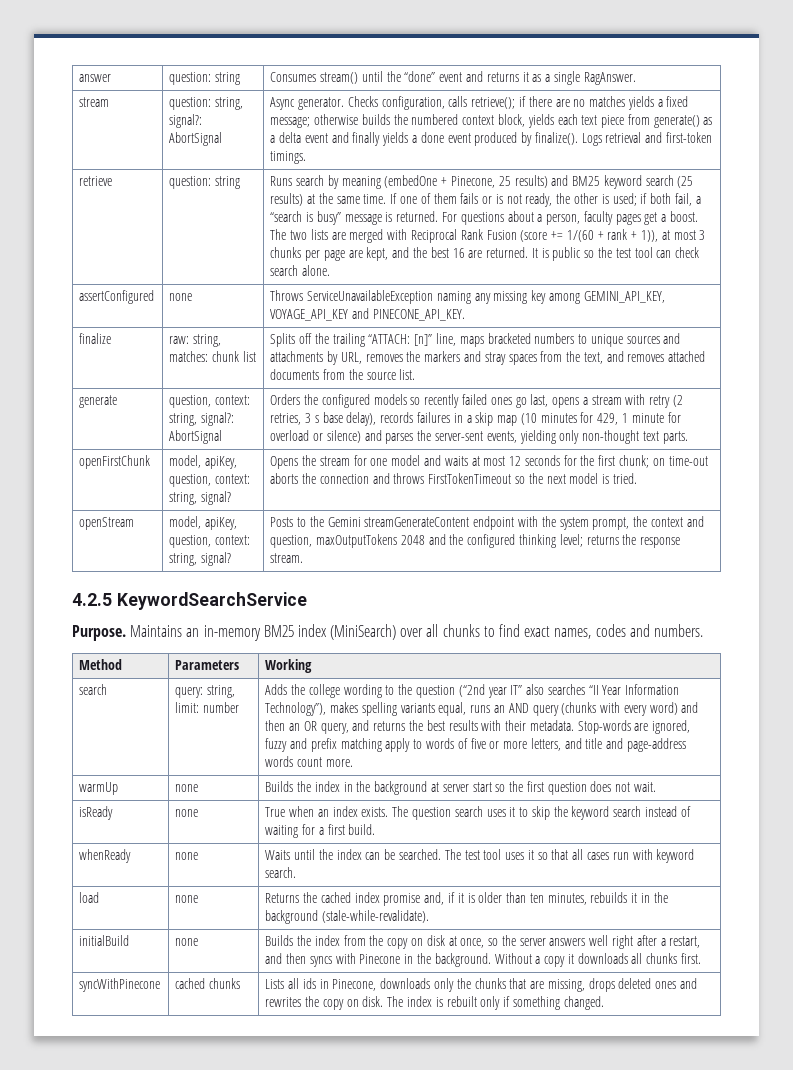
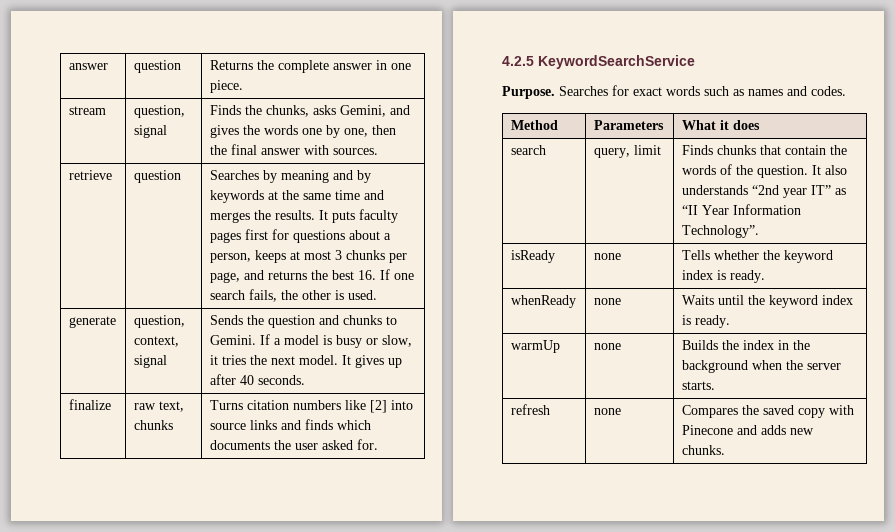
[169,72,241,85] [270,71,636,85] [79,97,110,107] [169,97,244,110] [169,114,203,128] [169,132,223,146] [270,96,689,110] [270,114,713,128] [270,132,713,146] [270,151,307,164] [79,176,113,186] [169,176,241,189] [270,175,694,189] [270,193,701,207] [270,211,699,225] [270,229,659,243] question: string | Consumes stream() until the “done” event and returns it as a single RagAnswer. // stream | question: string, signal?: AbortSignal | Async generator. Checks configuration, calls retrieve(); if there are no matches yields a fixed message; otherwise builds the numbered context block, yields each text piece from generate() as a delta event and finally yields a done event produced by finalize(). Logs retrieval and first-token timings. // retrieve | question: string | Runs search by meaning (embedOne + Pinecone, 25 results) and BM25 keyword search (25 results) at the same time. If one of them fails or is not ready, the other is used; if both fail, a “search is busy” message is returned. For questions about a person, faculty pages get a boost. The two lists are merged with Reciprocal Rank Fusion (score += 1/(60 + rank + 1)), -> [133,60,181,73] [209,60,411,73] [209,80,243,93] [68,106,106,115] [133,105,185,118] [133,125,167,138] [209,105,410,117] [209,125,396,138] [209,144,378,155] [68,170,112,180] [133,170,181,183] [209,170,371,183] [209,190,384,203] [209,209,398,223] [209,229,391,243] [209,250,286,263] question | Returns the complete answer in one piece. // stream | question, signal | Finds the chunks, asks Gemini, and gives the words one by one, then the final answer with sources. // retrieve | question | Searches by meaning and by keywords at the same time and merges the results. It puts faculty pages first for questions about a person, keeps
[323,247,700,261] [270,265,331,276] [79,290,155,304] [169,293,193,301] [270,290,665,304] [270,308,465,321] [79,333,112,344] [169,334,222,347] [169,351,256,362] [270,333,681,347] [270,351,706,365] [270,369,416,380] [79,395,118,408] [169,395,251,408] [169,412,235,426] [169,430,223,444] [270,394,684,408] [270,412,681,426] [270,430,688,444] [79,455,151,469] [169,455,238,469] [169,474,251,487] [169,491,232,505] [270,455,708,469] [270,473,637,484] [79,517,135,530] [169,516,238,530] [169,535,251,548] [169,552,232,566] [270,516,704,530] [270,534,681,548] [270,553,304,563] [72,592,307,610] [72,624,703,641] [79,659,123,670] [175,660,240,670] [265,659,313,673] [79,684,108,695] [175,685,236,698] [175,702,240,713] [265,684,680,698] [265,702,699,716] [265,720,691,734] [265,738,687,752] [265,756,353,767] page are kept, and the best 16 are returned. It is public so the test tool can check search alone. // assertConfigured | none | Throws ServiceUnavailableException naming any missing key among GEMINI_API_KEY, VOYAGE_API_KEY and PINECONE_API_KEY. // finalize | raw: string, matches: chunk list | Splits off the trailing “ATTACH: [n]” line, maps bracketed numbers to unique sources and attachments by URL, removes the markers and stray spaces from the text, and removes attached documents from the source list. // generate | question, context: string, signal?: AbortSignal | Orders the configured models so recently failed ones go last, opens a stream with retry (2 retries, 3 s base delay), records failures in a skip map (10 minutes for 429, 1 minute for overload or silence) and parses the server-sent events, yielding only non-thought text parts. // openFirstChunk | model, apiKey, question, context: string, signal? | Opens the stream for one model and waits at most 12 seconds for the first chunk; on time-out aborts the connection and throws FirstTokenTimeout so the next model is tried. // openStream | model, apiKey, question, context: string, signal? | Posts to the Gemini streamGenerateContent endpoint with the system prompt, the context and question, maxOutputTokens 2048 and the configured thinking level; returns the response stream. // 4.2.5 KeywordSearchService // Purpose. Maintains an in-memory BM25 index (MiniSearch) over all chunks to find exact names, codes and numbers. // Method | Parameters | Working // search | query: string, limit: number | Adds the college wording to the question (“2nd year IT” also searches “II Year Information Technology”), makes spelling variants equal, runs an AND query (chunks with every word) and then an OR query, and returns the best results with their metadata. Stop-words are ignored, fuzzy and prefix matching apply to words of five or more letters, and title and page-address words count more. -> [209,269,414,283] [209,289,377,302] [68,316,116,328] [133,315,185,328] [133,336,179,347] [133,355,167,368] [209,315,397,328] [209,334,412,348] [209,355,402,368] [209,374,305,385] [68,399,111,410] [133,401,184,412] [133,420,173,430] [209,400,413,413] [209,419,371,430] [209,439,378,450] [502,55,695,69] [502,85,846,99] [510,120,558,130] [593,120,664,130] [681,120,760,130] [510,145,546,155] [593,145,661,158] [681,145,847,155] [681,164,847,178] [681,185,846,198] [681,204,801,215] [681,225,759,238] [510,250,555,263] [593,253,621,260] [681,250,833,263] [681,270,765,283] [510,295,576,308] [593,298,621,305] [681,295,853,308] [681,315,730,328] page, and returns the best 16. If one search fails, the other is used. // generate | question, context, signal | Sends the question and chunks to Gemini. If a model is busy or slow, it tries the next model. It gives up after 40 seconds. // finalize | raw text, chunks | Turns citation numbers like [2] into source links and finds which documents the user asked for. // 4.2.5 KeywordSearchService // Purpose. Searches for exact words such as names and codes. // Method | Parameters | What it does // search | query, limit | Finds chunks that contain the words of the question. It also understands “2nd year IT” as “II Year Information Technology”. // isReady | none | Tells whether the keyword index is ready. // whenReady | none | Waits until the keyword index is ready.
[431,781,657,795] [79,806,114,820] [175,809,199,817] [265,806,691,820] [265,824,376,838] [79,849,132,863] [175,852,199,860] [265,849,695,863] [265,867,297,878] [79,892,100,903] [175,895,199,903] [265,892,668,906] [265,910,430,924] [79,935,130,946] [175,938,199,946] [265,935,701,949] [265,953,702,967] [79,978,161,992] [175,978,241,989] [265,978,698,992] [265,996,604,1010] at server start so the first question does not wait. // isReady | none | True when an index exists. The question search uses it to skip the keyword search instead of waiting for a first build. // whenReady | none | Waits until the index can be searched. The test tool uses it so that all cases run with keyword search. // load | none | Returns the cached index promise and, if it is older than ten minutes, rebuilds it in the background (stale-while-revalidate). // initialBuild | none | Builds the index from the copy on disk at once, so the server answers well right after a restart, and then syncs with Pinecone in the background. Without a copy it downloads all chunks first. // syncWithPinecone | cached chunks | Lists all ids in Pinecone, downloads only the chunks that are missing, drops deleted ones and rewrites the copy on disk. The index is rebuilt only if something changed. -> [751,360,841,370] [681,381,715,390] [510,404,550,415] [593,408,621,415] [681,405,854,418] [681,425,814,435] [681,445,725,455] when the server starts. // refresh | none | Compares the saved copy with Pinecone and adds new chunks.

